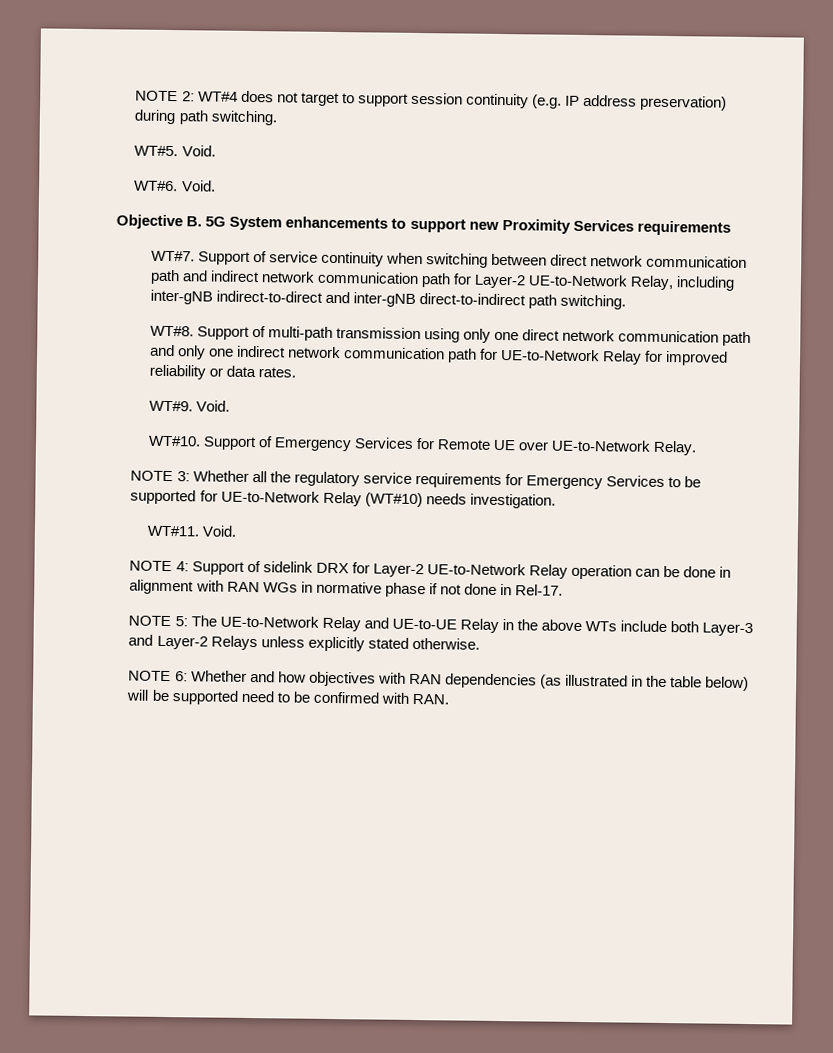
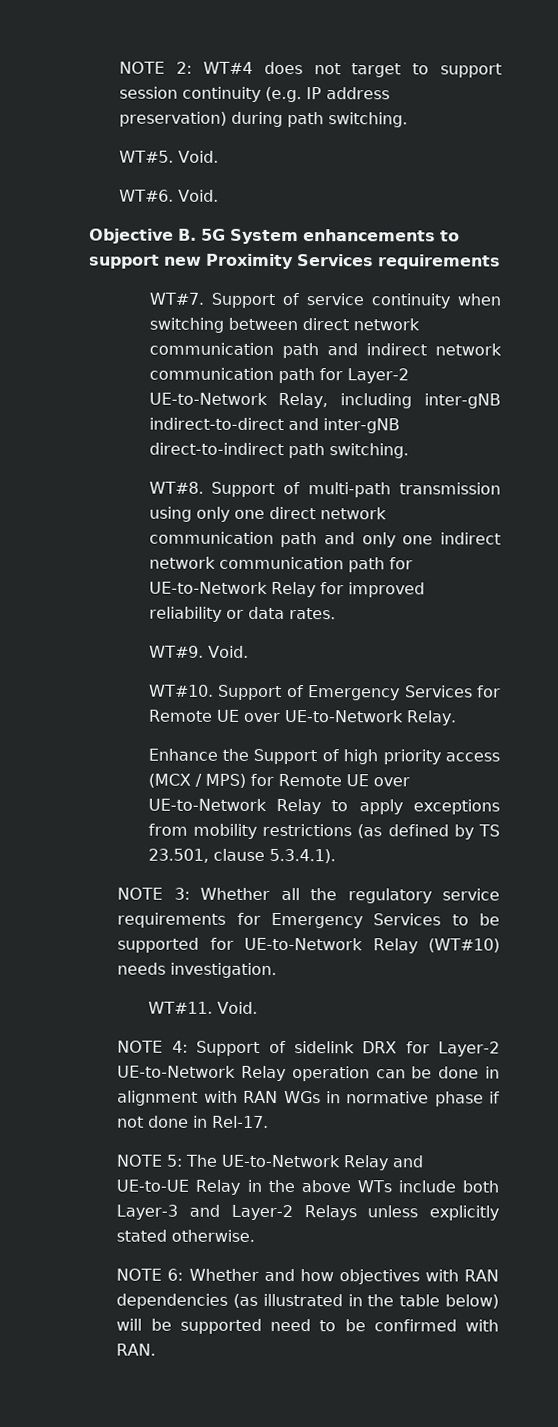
(698, 448) none -> [147,748,501,765] [147,773,410,788] [147,798,500,815] [147,823,500,840] [147,848,336,864] // Enhance the Support of high priority access (MCX / MPS) for Remote UE over UE-to-Network Relay to apply exceptions from mobility restrictions (as defined by TS 23.501, clause 5.3.4.1).

